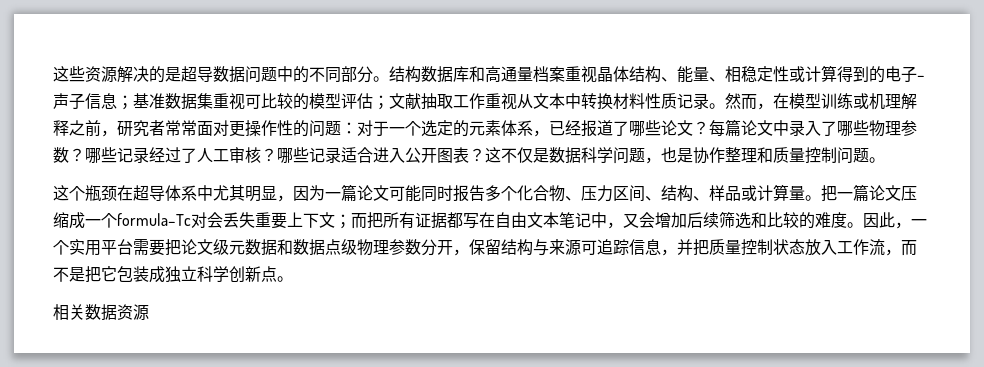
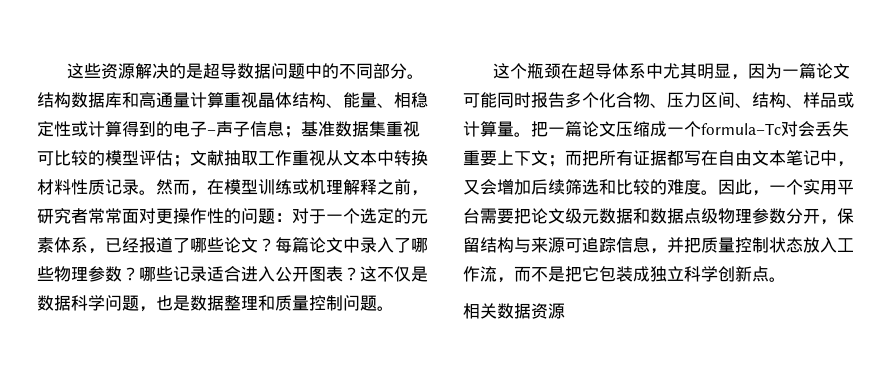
[533,66,565,82] 档案 -> [190,92,224,108] 计算
[149,147,341,164] 经过了人工审核？哪些记录 -> (207, 274) none
[693,147,725,164] 协作 -> [190,295,224,311] 数据

